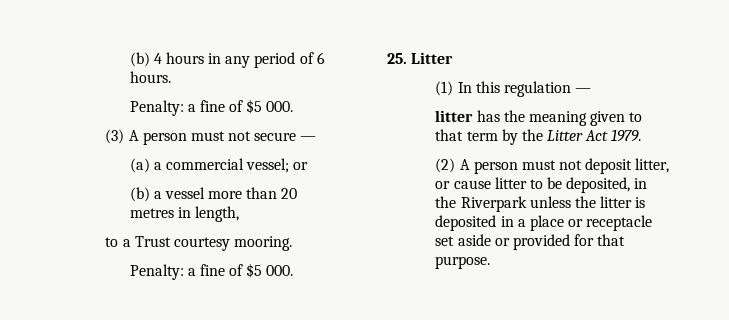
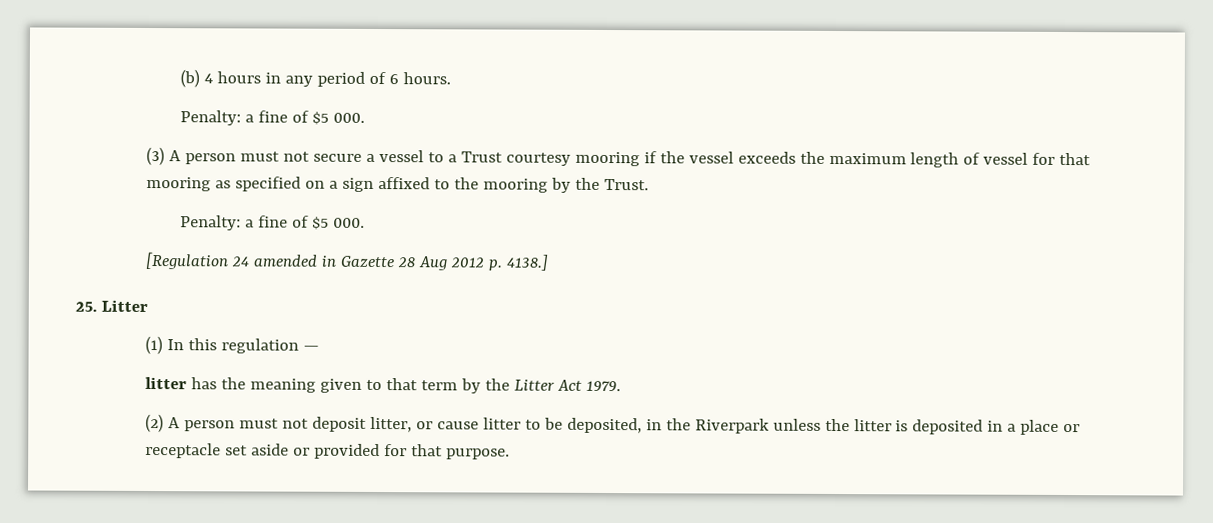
[300,136,317,141] [129,158,309,173] [129,187,298,202] [129,206,239,222] [105,236,293,251] [129,263,294,280] — // (a) a commercial vessel; or // (b) a vessel more than 20 metres in length, // to a Trust courtesy mooring. // Penalty: a fine of $5 000. -> [365,150,1092,168] [145,176,649,193] [180,215,366,231] [144,251,549,271] a vessel to a Trust courtesy mooring if the vessel exceeds the maximum length of vessel for that mooring as specified on a sign affixed to the mooring by the Trust. // Penalty: a fine of $5 000. // [Regulation 24 amended in Gazette 28 Aug 2012 p. 4138.]

